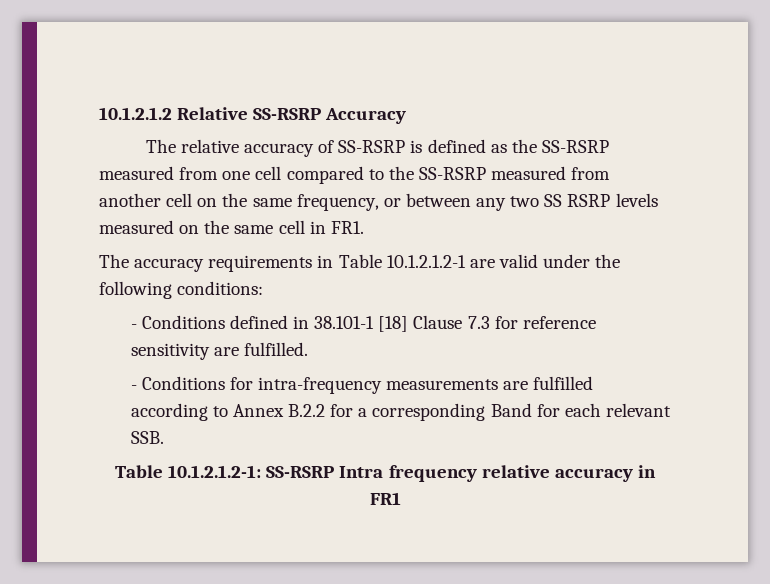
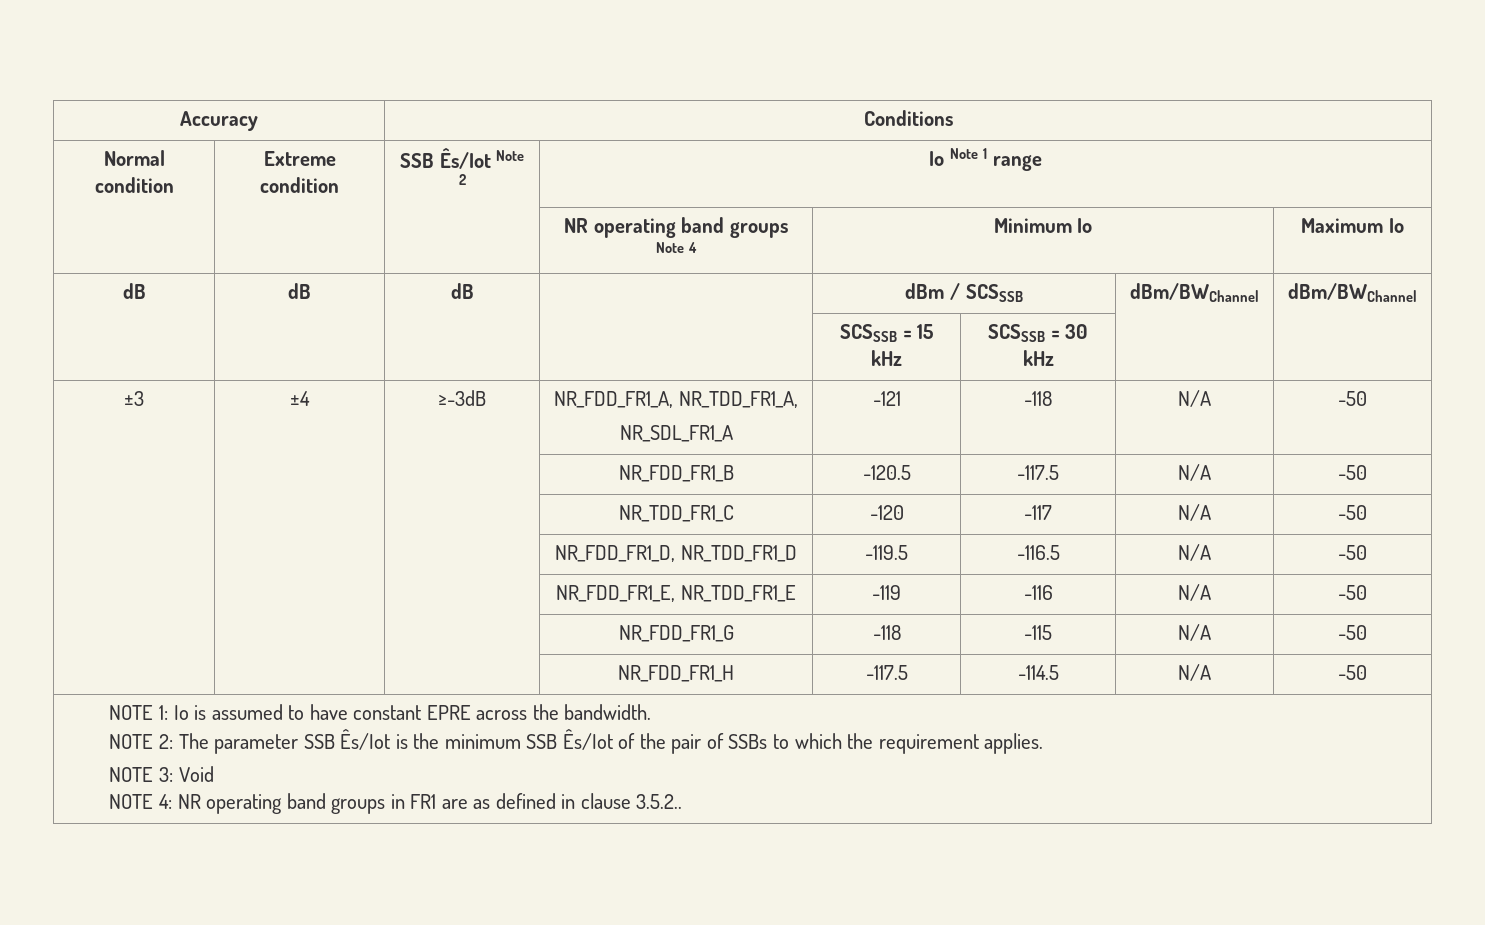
[99,107,407,124] [145,139,609,157] [99,166,611,184] [99,193,658,211] [99,220,364,234] [99,254,621,272] [99,281,264,299] [130,315,596,332] [130,342,308,360] [130,376,594,394] [130,403,671,421] [130,431,164,444] [115,465,656,482] [369,492,401,505] 10.1.2.1.2 Relative SS-RSRP Accuracy // The relative accuracy of SS-RSRP is defined as the SS-RSRP measured from one cell compared to the SS-RSRP measured from another cell on the same frequency, or between any two SS RSRP levels measured on the same cell in FR1. // The accuracy requirements in Table 10.1.2.1.2-1 are valid under the following conditions: // - Conditions defined in 38.101-1 [18] Clause 7.3 for reference sensitivity are fulfilled. // - Conditions for intra-frequency measurements are fulfilled according to Annex B.2.2 for a corresponding Band for each relevant SSB. // Table 10.1.2.1.2-1: SS-RSRP Intra frequency relative accuracy in FR1 -> [180,111,258,131] [863,110,953,126] [103,150,165,166] [94,177,174,193] [263,151,336,166] [260,177,339,193] [399,148,525,169] [458,174,466,185] [929,148,1042,171] [564,217,788,238] [655,242,698,253] [993,218,1093,233] [1301,218,1404,233] [122,283,146,299] [288,283,311,299] [450,283,474,299] [905,283,1023,302] [1130,283,1259,302] [1288,283,1417,302] [839,324,934,342] [871,350,902,366] [987,324,1089,342] [1022,350,1054,366] [124,391,144,406] [290,391,310,406] [438,390,486,406] [554,391,798,408] [619,425,733,442] [872,391,901,406] [1024,391,1052,406] [1178,390,1212,407] [1338,391,1367,406] [618,465,734,482] [862,465,911,480] [1017,465,1060,480] [1178,464,1212,481] [1338,465,1367,480] [618,505,734,522] [869,505,904,520] [1024,505,1052,520] [1178,504,1212,521] [1338,505,1367,520] [555,545,797,562] [865,545,908,560] [1016,545,1060,560] [1178,544,1212,561] [1338,545,1367,560] [556,585,796,602] [872,585,901,600] [1023,585,1053,600] [1178,584,1212,601] [1338,585,1367,600] [618,625,734,642] [872,625,901,640] [1024,625,1052,640] [1178,624,1212,641] [1338,625,1367,640] [618,665,734,682] [865,665,908,680] [1017,665,1059,680] [1178,664,1212,681] [1338,665,1367,680] [109,704,652,720] [109,729,1044,754] [109,766,214,782] [109,793,683,814] Accuracy | Conditions // Normal condition | Extreme condition | SSB Ês/Iot Note 2 | Io Note 1 range // | | | NR operating band groups Note 4 | Minimum Io | Maximum Io // dB | dB | dB | | dBm / SCSSSB | dBm/BWChannel | dBm/BWChannel // | | | | SCSSSB = 15 kHz | SCSSSB = 30 kHz | | // ±3 | ±4 | ≥-3dB | NR_FDD_FR1_A, NR_TDD_FR1_A, // NR_SDL_FR1_A | -121 | -118 | N/A | -50 // | | | NR_FDD_FR1_B | -120.5 | -117.5 | N/A | -50 // | | | NR_TDD_FR1_C | -120 | -117 | N/A | -50 // | | | NR_FDD_FR1_D, NR_TDD_FR1_D | -119.5 | -116.5 | N/A | -50 // | | | NR_FDD_FR1_E, NR_TDD_FR1_E | -119 | -116 | N/A | -50 // | | | NR_FDD_FR1_G | -118 | -115 | N/A | -50 // | | | NR_FDD_FR1_H | -117.5 | -114.5 | N/A | -50 // NOTE 1: Io is assumed to have constant EPRE across the bandwidth. // NOTE 2: The parameter SSB Ês/Iot is the minimum SSB Ês/Iot of the pair of SSBs to which the requirement applies. // NOTE 3: Void // NOTE 4: NR operating band groups in FR1 are as defined in clause 3.5.2..

